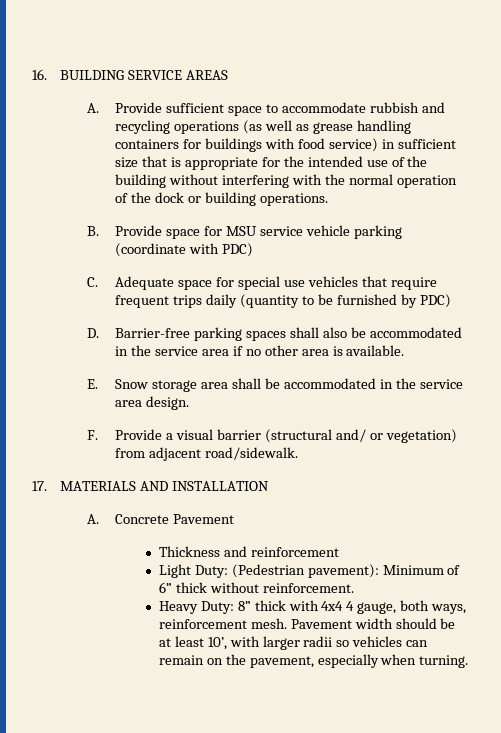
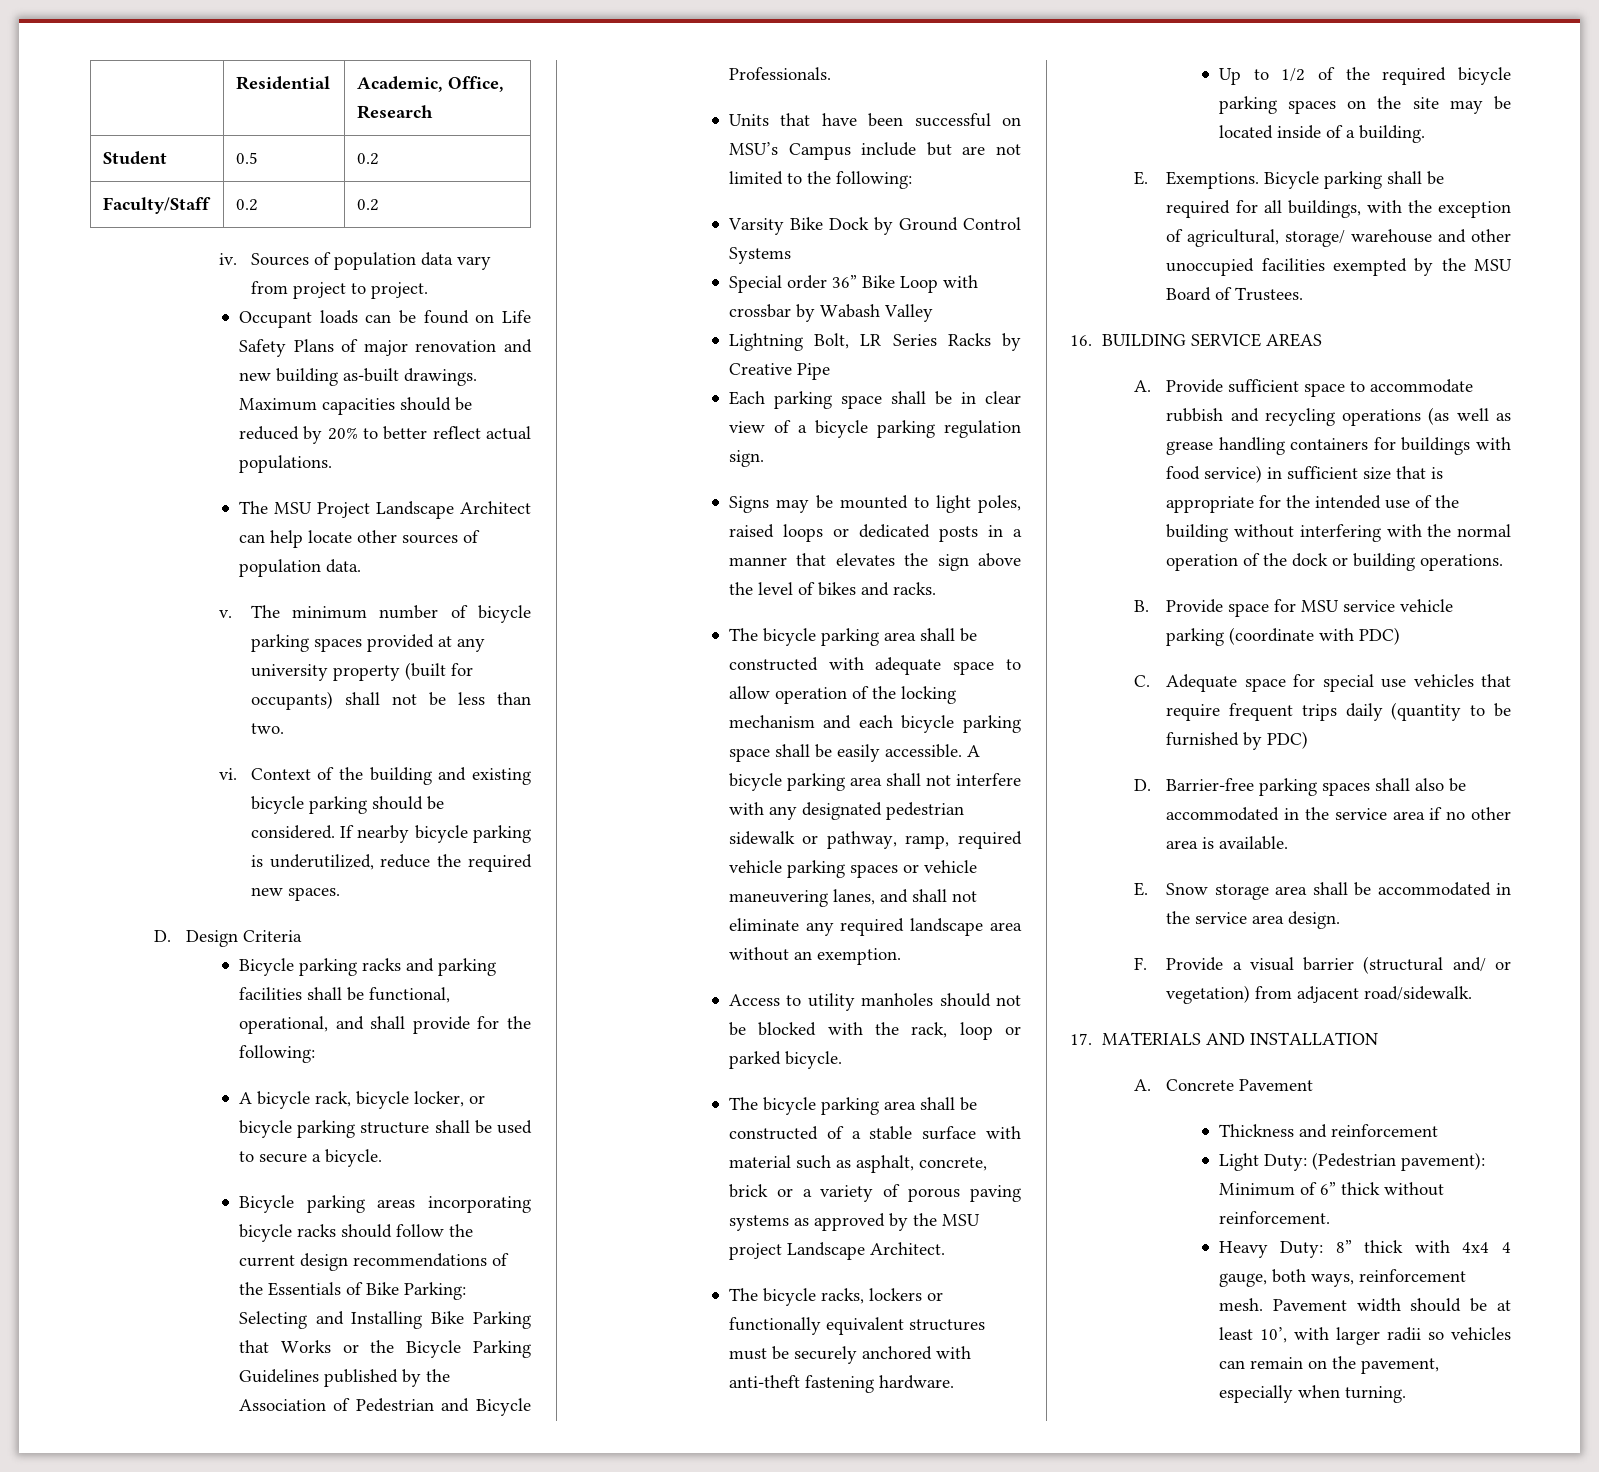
(32, 74) none -> [236,76,331,90] [357,76,505,92] [357,105,434,119] [103,151,168,165] [236,152,259,164] [357,153,380,165] [103,197,212,214] [236,199,259,211] [357,199,380,211] [218,252,491,270] [250,281,428,299] [238,310,531,328] [238,339,532,357] [238,368,477,386] [238,397,472,415] [238,426,531,444] [238,455,332,473] [238,501,531,519] [238,530,480,548] [238,559,361,577] [218,605,531,623] [250,634,485,652] [250,662,473,681] [250,691,532,710] [250,723,284,734] [218,767,531,785] [250,796,444,814] [250,825,531,843] [250,854,532,872] [250,887,340,901] [154,930,303,947] [238,958,496,976] [238,987,450,1003] [238,1016,531,1034] [238,1045,315,1063] [238,1091,485,1109] [238,1120,532,1138] [238,1149,382,1167] [238,1195,531,1213] [238,1224,473,1242] [238,1253,509,1271] [238,1282,466,1300] [238,1311,531,1329] [238,1340,531,1358] [238,1369,450,1387] [238,1398,531,1416] [728,67,831,80] [728,113,1021,127] [728,142,1021,160] [728,171,912,189] [727,217,1021,235] [728,247,791,264] [728,275,978,293] [728,304,933,322] [728,333,1021,351] [728,363,830,380] [728,391,1021,409] [728,420,1021,438] [728,450,764,467] [728,495,1021,513] [728,524,1022,542] [728,553,1021,571] [728,582,936,596] [728,628,977,646] [728,657,1021,675] [728,686,956,704] [728,715,1021,733] [728,744,980,762] [728,773,1021,791] [728,802,964,820] [728,831,1022,849] [728,860,977,878] [728,889,977,907] [728,918,1022,936] [728,947,901,965] [728,993,1021,1011] [728,1022,1021,1040] [728,1051,842,1069] [728,1097,977,1115] [728,1126,1022,1140] [728,1155,987,1173] [728,1184,1021,1202] [728,1213,980,1231] [728,1242,945,1260] [728,1288,943,1306] [728,1317,985,1335] [728,1346,971,1364] [728,1375,954,1393] [1218,67,1511,85] [1218,96,1511,114] [1218,125,1425,143] [1134,171,1445,189] [1166,200,1511,218] [1166,229,1511,247] [1166,258,1512,276] [1166,287,1304,301] | Residential | Academic, Office, Research // Student | 0.5 | 0.2 // Faculty/Staff | 0.2 | 0.2 // iv. Sources of population data vary from project to project. // Occupant loads can be found on Life Safety Plans of major renovation and new building as-built drawings. Maximum capacities should be reduced by 20% to better reflect actual populations. // The MSU Project Landscape Architect can help locate other sources of population data. // v. The minimum number of bicycle parking spaces provided at any university property (built for occupants) shall not be less than two. // vi. Context of the building and existing bicycle parking should be considered. If nearby bicycle parking is underutilized, reduce the required new spaces. // D. Design Criteria // Bicycle parking racks and parking facilities shall be functional, operational, and shall provide for the following: // A bicycle rack, bicycle locker, or bicycle parking structure shall be used to secure a bicycle. // Bicycle parking areas incorporating bicycle racks should follow the current design recommendations of the Essentials of Bike Parking: Selecting and Installing Bike Parking that Works or the Bicycle Parking Guidelines published by the Association of Pedestrian and Bicycle Professionals. // Units that have been successful on MSU’s Campus include but are not limited to the following: // Varsity Bike Dock by Ground Control Systems // Special order 36” Bike Loop with crossbar by Wabash Valley // Lightning Bolt, LR Series Racks by Creative Pipe // Each parking space shall be in clear view of a bicycle parking regulation sign. // Signs may be mounted to light poles, raised loops or dedicated posts in a manner that elevates the sign above the level of bikes and racks. // The bicycle parking area shall be constructed with adequate space to allow operation of the locking mechanism and each bicycle parking space shall be easily accessible. A bicycle parking area shall not interfere with any designated pedestrian sidewalk or pathway, ramp, required vehicle parking spaces or vehicle maneuvering lanes, and shall not eliminate any required landscape area without an exemption. // Access to utility manholes should not be blocked with the rack, loop or parked bicycle. // The bicycle parking area shall be constructed of a stable surface with material such as asphalt, concrete, brick or a variety of porous paving systems as approved by the MSU project Landscape Architect. // The bicycle racks, lockers or functionally equivalent structures must be securely anchored with anti-theft fastening hardware. // Up to 1/2 of the required bicycle parking spaces on the site may be located inside of a building. // E. Exemptions. Bicycle parking shall be required for all buildings, with the exception of agricultural, storage/ warehouse and other unoccupied facilities exempted by the MSU Board of Trustees. //

